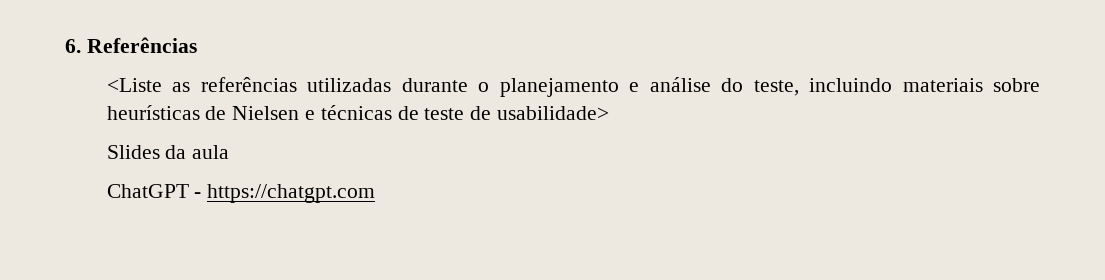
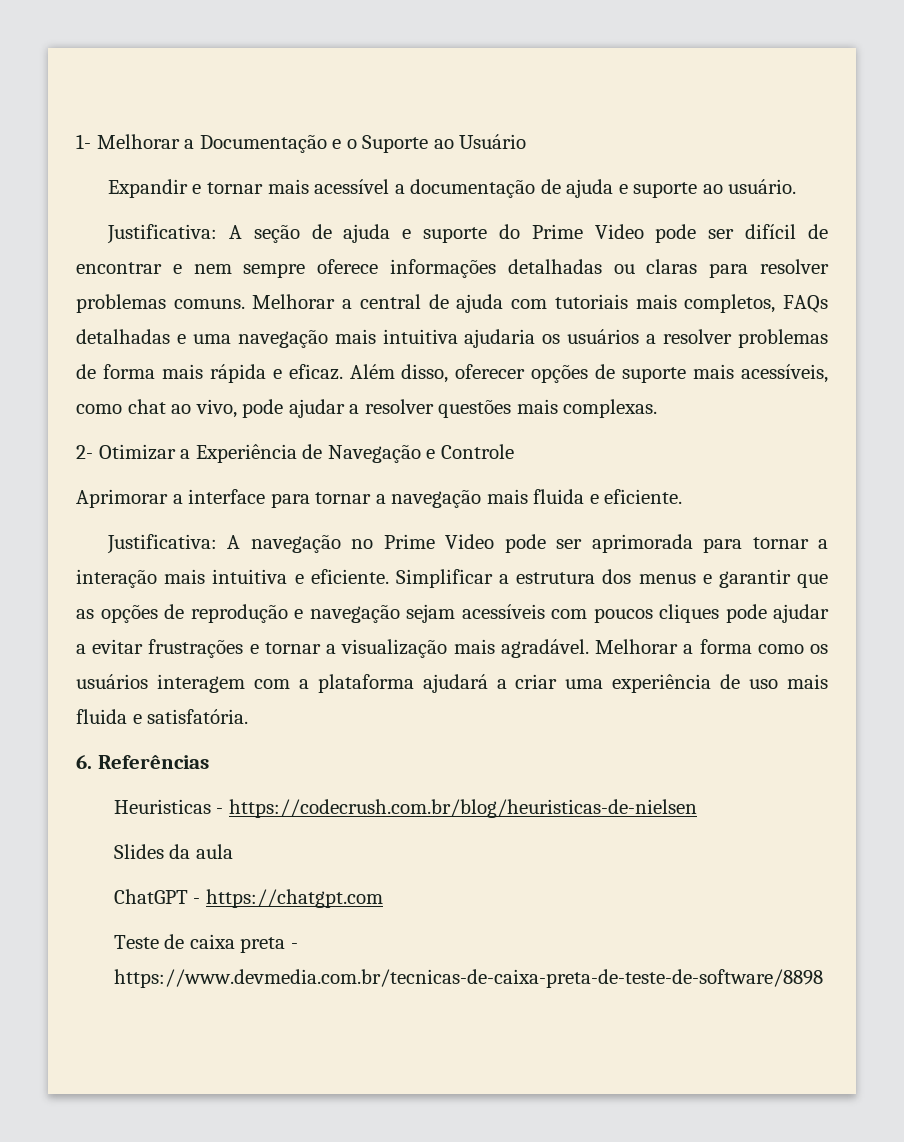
[65,37,197,53] [106,77,1040,97] [106,105,610,120] 6. Referências // <Liste as referências utilizadas durante o planejamento e análise do teste, incluindo materiais sobre heurísticas de Nielsen e técnicas de teste de usabilidade> -> [76,134,527,153] [107,179,797,198] [106,224,828,244] [76,259,829,278] [76,294,829,313] [76,329,828,348] [76,364,828,383] [76,399,658,418] [76,444,514,463] [76,489,683,508] [106,534,828,554] [76,569,828,588] [76,604,829,623] [76,639,829,658] [76,674,828,693] [76,709,249,724] [76,755,209,769] [113,799,697,818] 1- Melhorar a Documentação e o Suporte ao Usuário // Expandir e tornar mais acessível a documentação de ajuda e suporte ao usuário. // Justificativa: A seção de ajuda e suporte do Prime Video pode ser difícil de encontrar e nem sempre oferece informações detalhadas ou claras para resolver problemas comuns. Melhorar a central de ajuda com tutoriais mais completos, FAQs detalhadas e uma navegação mais intuitiva ajudaria os usuários a resolver problemas de forma mais rápida e eficaz. Além disso, oferecer opções de suporte mais acessíveis, como chat ao vivo, pode ajudar a resolver questões mais complexas. // 2- Otimizar a Experiência de Navegação e Controle // Aprimorar a interface para tornar a navegação mais fluida e eficiente. // Justificativa: A navegação no Prime Video pode ser aprimorada para tornar a interação mais intuitiva e eficiente. Simplificar a estrutura dos menus e garantir que as opções de reprodução e navegação sejam acessíveis com poucos cliques pode ajudar a evitar frustrações e tornar a visualização mais agradável. Melhorar a forma como os usuários interagem com a plataforma ajudará a criar uma experiência de uso mais fluida e satisfatória. // 6. Referências // Heuristicas - https://codecrush.com.br/blog/heuristicas-de-nielsen
(376, 193) none -> [113,934,298,953] [113,969,823,988] // Teste de caixa preta - https://www.devmedia.com.br/tecnicas-de-caixa-preta-de-teste-de-software/8898

